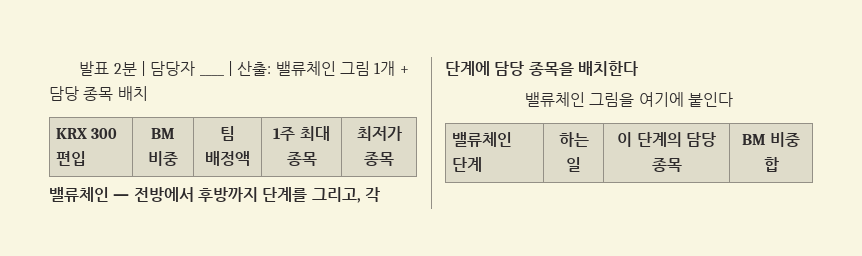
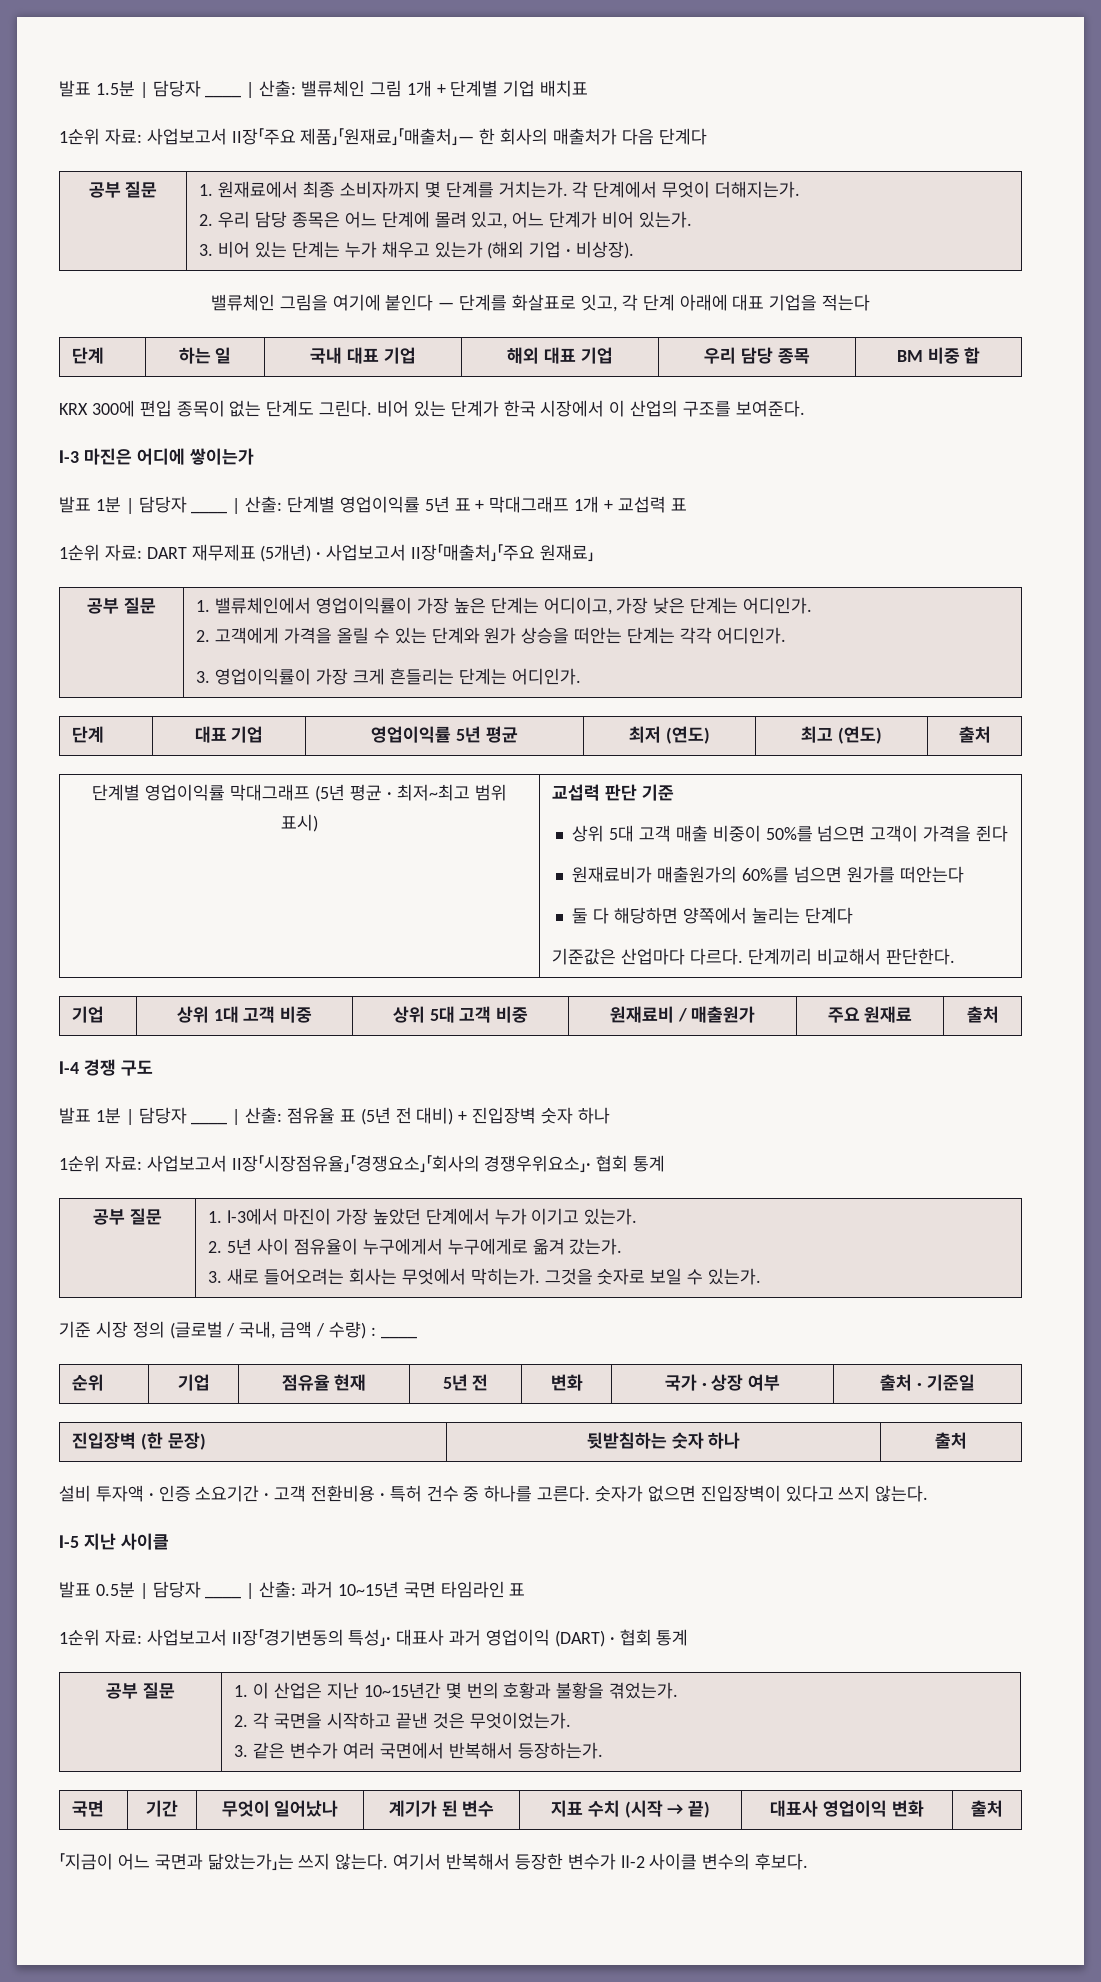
[79,61,137,76] 발표 2분 -> [59,80,135,97] 발표 1.5분
[49,86,148,101] [55,128,118,139] [55,151,86,166] [151,128,175,139] [148,151,178,166] [220,126,235,141] [205,151,250,166] [273,126,330,141] [286,152,317,166] [356,126,402,141] [364,152,394,166] [49,187,380,203] [445,61,638,76] [525,92,733,107] [451,132,512,147] [451,157,482,172] [558,132,589,147] [566,157,581,172] [617,132,682,147] 담당 종목 배치 // KRX 300 편입 | BM 비중 | 팀 배정액 | 1주 최대 종목 | 최저가 종목 // 밸류체인 — 전방에서 후방까지 단계를 그리고, 각 단계에 담당 종목을 배치한다 // 밸류체인 그림을 여기에 붙인다 // 밸류체인 단계 | 하는 일 | 이 단계의 -> [450,80,589,97] [59,128,707,146] [88,181,158,198] [199,181,801,198] [199,211,692,229] [199,241,635,259] [210,294,871,312] [72,347,105,364] [178,347,232,364] [310,347,416,364] [507,347,613,364] [704,347,737,364] 단계별 기업 배치표 // 1순위 자료: 사업보고서 II장「주요 제품」「원재료」「매출처」— 한 회사의 매출처가 다음 단계다 // 공부 질문 | 1. 원재료에서 최종 소비자까지 몇 단계를 거치는가. 각 단계에서 무엇이 더해지는가. // 2. 우리 담당 종목은 어느 단계에 몰려 있고, 어느 단계가 비어 있는가. // 3. 비어 있는 단계는 누가 채우고 있는가 (해외 기업 · 비상장). // 밸류체인 그림을 여기에 붙인다 — 단계를 화살표로 잇고, 각 단계 아래에 대표 기업을 적는다 // 단계 | 하는 일 | 국내 대표 기업 | 해외 대표 기업 | 우리
(779, 164) none -> [59,400,805,417] [59,448,254,465] [59,496,687,514] [59,544,594,562] [87,597,156,614] [196,597,813,615] [196,627,786,644] [196,668,581,685] [72,726,105,743] [194,726,264,743] [371,726,518,743] [629,726,710,744] [801,726,882,744] [958,726,991,743] [92,784,507,802] [281,814,318,832] [552,784,675,801] [572,825,1008,842] [572,866,964,883] [572,907,853,924] [552,948,955,965] [72,1006,105,1023] [176,1006,313,1023] [392,1006,529,1023] [609,1006,756,1023] [827,1006,913,1023] [966,1006,999,1023] [59,1059,153,1076] [59,1107,610,1125] [59,1155,666,1173] [93,1208,162,1225] [208,1208,638,1225] [208,1238,623,1255] [208,1268,762,1285] [59,1321,376,1339] [380,1336,417,1339] [72,1374,105,1391] [177,1374,210,1391] [281,1374,367,1391] [442,1374,489,1391] [550,1374,583,1391] [664,1374,781,1391] [880,1374,975,1391] [72,1432,207,1450] [586,1432,741,1449] [934,1432,967,1449] [59,1485,929,1502] [59,1533,169,1550] [59,1581,526,1599] [59,1629,689,1647] [106,1682,175,1699] [234,1682,679,1699] [234,1712,571,1729] [234,1742,603,1759] [72,1800,105,1817] [146,1800,178,1817] [221,1800,339,1817] [388,1800,495,1817] [550,1800,711,1818] [770,1800,924,1817] [971,1800,1003,1817] [59,1853,809,1871] // KRX 300에 편입 종목이 없는 단계도 그린다. 비어 있는 단계가 한국 시장에서 이 산업의 구조를 보여준다. // Ⅰ-3 마진은 어디에 쌓이는가 // 발표 1분 | 담당자 ____ | 산출: 단계별 영업이익률 5년 표 + 막대그래프 1개 + 교섭력 표 // 1순위 자료: DART 재무제표 (5개년) · 사업보고서 II장「매출처」「주요 원재료」 // 공부 질문 | 1. 밸류체인에서 영업이익률이 가장 높은 단계는 어디이고, 가장 낮은 단계는 어디인가. // 2. 고객에게 가격을 올릴 수 있는 단계와 원가 상승을 떠안는 단계는 각각 어디인가. // 3. 영업이익률이 가장 크게 흔들리는 단계는 어디인가. // 단계 | 대표 기업 | 영업이익률 5년 평균 | 최저 (연도) | 최고 (연도) | 출처 // 단계별 영업이익률 막대그래프 (5년 평균 · 최저~최고 범위 표시) | 교섭력 판단 기준 // 상위 5대 고객 매출 비중이 50%를 넘으면 고객이 가격을 쥔다 // 원재료비가 매출원가의 60%를 넘으면 원가를 떠안는다 // 둘 다 해당하면 양쪽에서 눌리는 단계다 // 기준값은 산업마다 다르다. 단계끼리 비교해서 판단한다. // 기업 | 상위 1대 고객 비중 | 상위 5대 고객 비중 | 원재료비 / 매출원가 | 주요 원재료 | 출처 // Ⅰ-4 경쟁 구도 // 발표 1분 | 담당자 ____ | 산출: 점유율 표 (5년 전 대비) + 진입장벽 숫자 하나 // 1순위 자료: 사업보고서 II장「시장점유율」「경쟁요소」「회사의 경쟁우위요소」· 협회 통계 // 공부 질문 | 1. Ⅰ-3에서 마진이 가장 높았던 단계에서 누가 이기고 있는가. // 2. 5년 사이 점유율이 누구에게서 누구에게로 옮겨 갔는가. // 3. 새로 들어오려는 회사는 무엇에서 막히는가. 그것을 숫자로 보일 수 있는가. // 기준 시장 정의 (글로벌 / 국내, 금액 / 수량) : ____ // 순위 | 기업 | 점유율 현재 | 5년 전 | 변화 | 국가 · 상장 여부 | 출처 · 기준일 // 진입장벽 (한 문장) | 뒷받침하는 숫자 하나 | 출처 // 설비 투자액 · 인증 소요기간 · 고객 전환비용 · 특허 건수 중 하나를 고른다. 숫자가 없으면 진입장벽이 있다고 쓰지 않는다. // Ⅰ-5 지난 사이클 // 발표 0.5분 | 담당자 ____ | 산출: 과거 10~15년 국면 타임라인 표 // 1순위 자료: 사업보고서 II장「경기변동의 특성」· 대표사 과거 영업이익 (DART) · 협회 통계 // 공부 질문 | 1. 이 산업은 지난 10~15년간 몇 번의 호황과 불황을 겪었는가. // 2. 각 국면을 시작하고 끝낸 것은 무엇이었는가. // 3. 같은 변수가 여러 국면에서 반복해서 등장하는가. // 국면 | 기간 | 무엇이 일어났나 | 계기가 된 변수 | 지표 수치 (시작 → 끝) | 대표사 영업이익 변화 | 출처 // 「지금이 어느 국면과 닮았는가」는 쓰지 않는다. 여기서 반복해서 등장한 변수가 Ⅱ-2 사이클 변수의 후보다.

